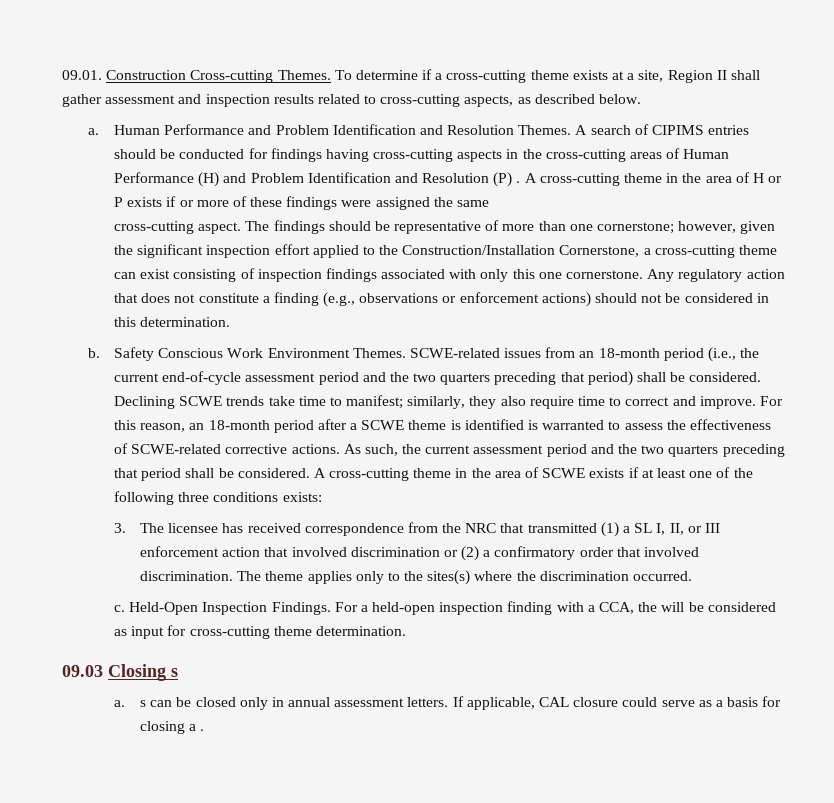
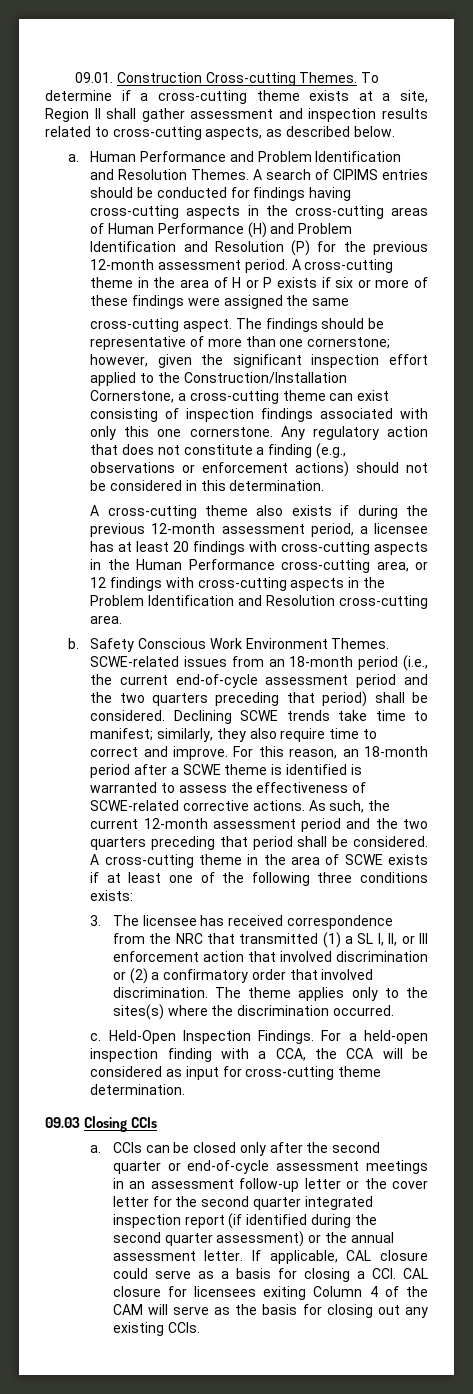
[516,181,521,183] . -> [317,241,428,255] [90,259,288,273] for the previous 12-month assessment period.
(177, 201) none -> [335,277,354,288] six
(231, 322) none -> [90,505,428,519] [90,523,429,537] [90,541,428,555] [90,559,429,573] [90,577,385,591] [90,595,428,609] [90,615,123,624] // A cross-cutting theme also exists if during the previous 12-month assessment period, a licensee has at least 20 findings with cross-cutting aspects in the Human Performance cross-cutting area, or 12 findings with cross-cutting aspects in the Problem Identification and Resolution cross-cutting area.
(471, 449) none -> [143,818,208,829] 12-month
(658, 607) none -> [346,1048,374,1059] CCA
[171,668,178,677] [113,700,146,707] s // a. s -> [131,1117,158,1128] [90,1142,142,1153] CCIs // a. CCIs
[271,697,284,707] in -> [269,1142,381,1153] [112,1160,428,1174] [112,1178,428,1192] [112,1196,373,1210] [112,1213,377,1229] [112,1231,347,1247] after the second quarter or end-of-cycle assessment meetings in an assessment follow-up letter or the cover letter for the second quarter integrated inspection report (if identified during the second quarter assessment) or the
[407,697,449,707] letters. -> [204,1250,244,1261] letter.
[200,729,205,731] . -> [371,1268,428,1279] [112,1286,428,1300] [112,1304,428,1318] [112,1322,200,1336] CCI. CAL closure for licensees exiting Column 4 of the CAM will serve as the basis for closing out any existing CCIs.

